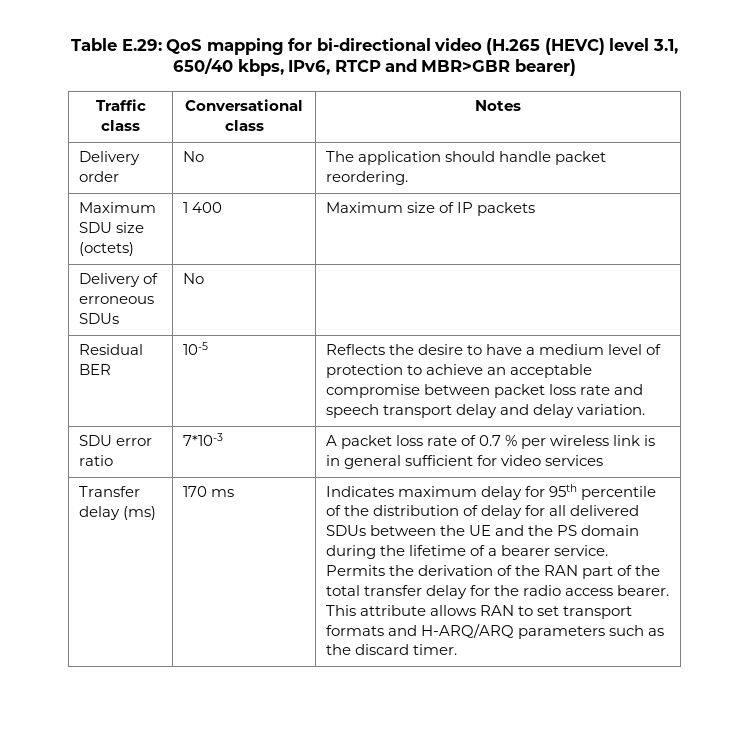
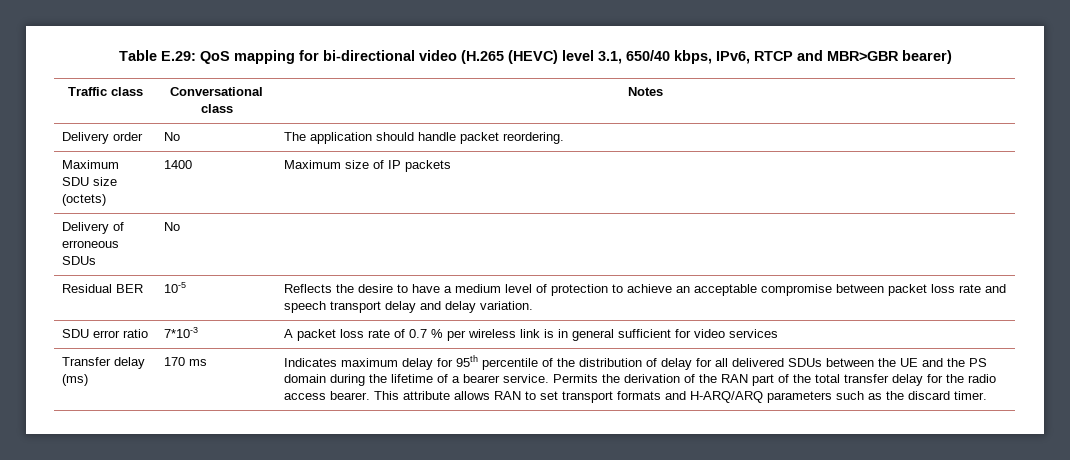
[182,202,222,213] 1 400 -> [164,160,193,169] 1400

